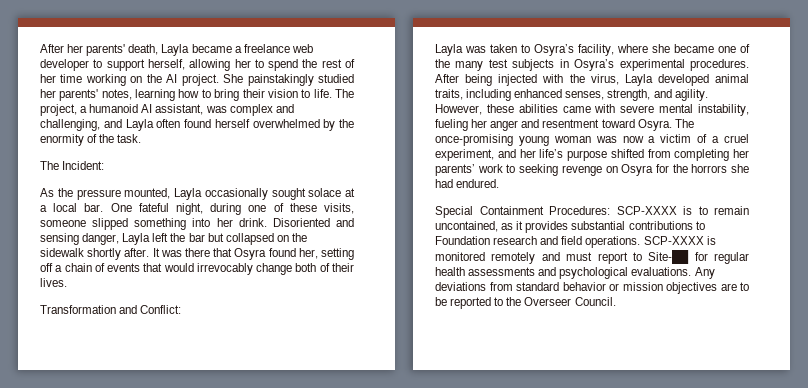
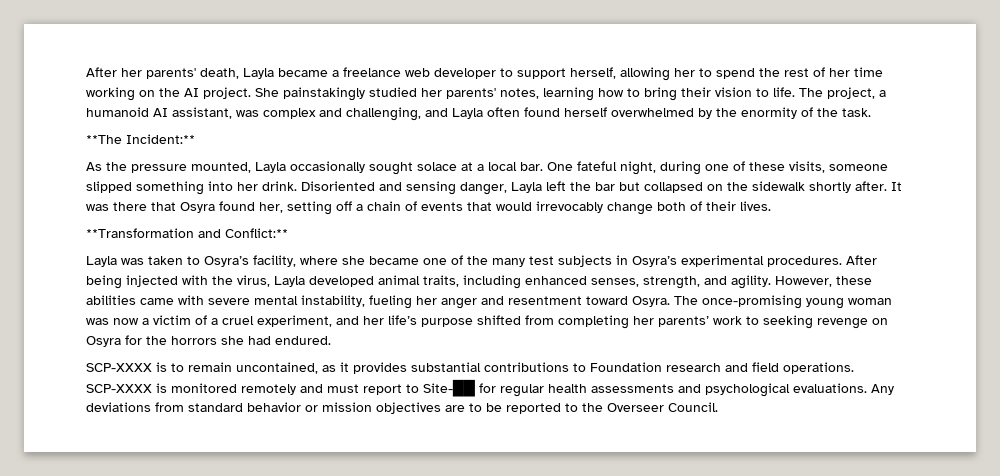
[40,161,105,170] The Incident: -> [86,134,195,144] **The Incident:**
[40,305,182,314] Transformation and Conflict: -> [86,228,288,238] **Transformation and Conflict:**
[435,206,610,218] Special Containment Procedures: -> (331, 340) none

